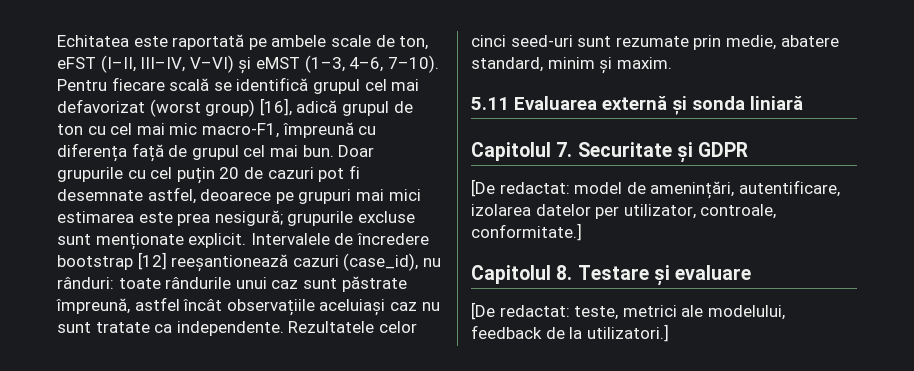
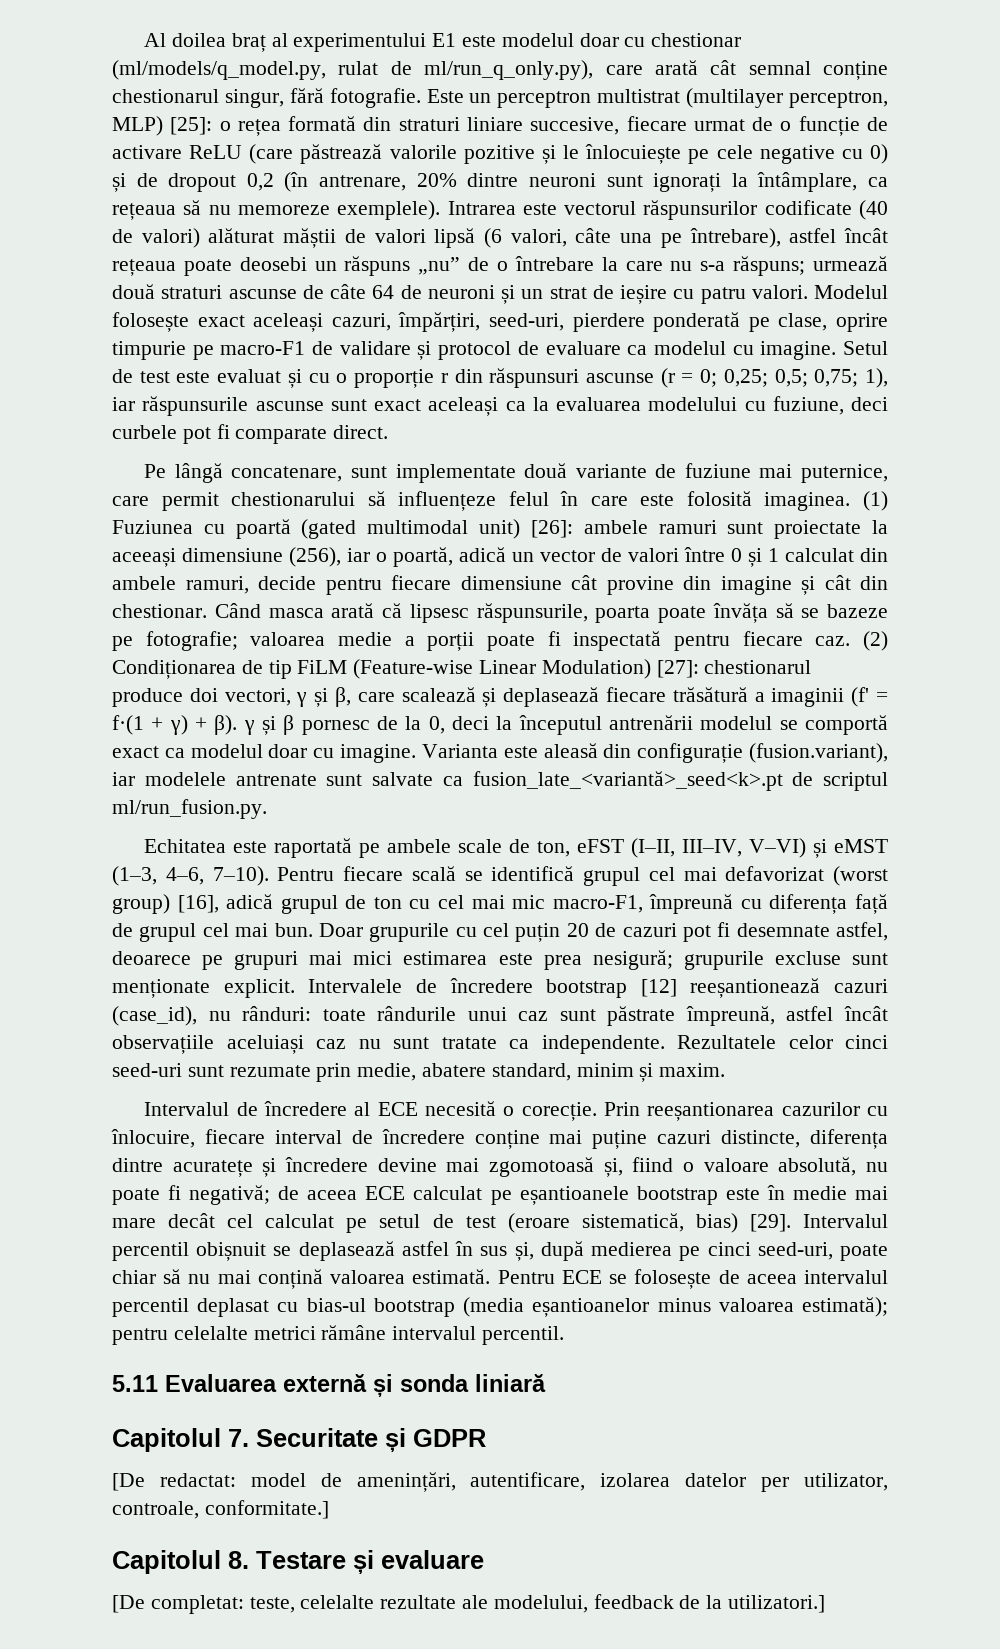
(57, 41) none -> [144,33,742,52] [112,60,888,80] [112,88,889,108] [112,116,889,136] [112,144,888,164] [112,172,889,192] [112,200,888,220] [112,228,888,248] [112,256,888,276] [112,284,888,304] [112,312,889,332] [112,341,889,360] [112,368,888,388] [112,396,888,416] [112,424,389,444] [144,463,888,483] [112,491,888,511] [112,519,889,539] [112,547,888,567] [112,575,888,595] [112,603,888,623] [112,631,888,651] [112,659,812,679] [112,687,888,707] [112,715,888,735] [112,743,888,763] [112,771,888,791] [112,799,267,819] Al doilea braț al experimentului E1 este modelul doar cu chestionar (ml/models/q_model.py, rulat de ml/run_q_only.py), care arată cât semnal conține chestionarul singur, fără fotografie. Este un perceptron multistrat (multilayer perceptron, MLP) [25]: o rețea formată din straturi liniare succesive, fiecare urmat de o funcție de activare ReLU (care păstrează valorile pozitive și le înlocuiește pe cele negative cu 0) și de dropout 0,2 (în antrenare, 20% dintre neuroni sunt ignorați la întâmplare, ca rețeaua să nu memoreze exemplele). Intrarea este vectorul răspunsurilor codificate (40 de valori) alăturat măștii de valori lipsă (6 valori, câte una pe întrebare), astfel încât rețeaua poate deosebi un răspuns „nu” de o întrebare la care nu s-a răspuns; urmează două straturi ascunse de câte 64 de neuroni și un strat de ieșire cu patru valori. Modelul folosește exact aceleași cazuri, împărțiri, seed-uri, pierdere ponderată pe clase, oprire timpurie pe macro-F1 de validare și protocol de evaluare ca modelul cu imagine. Setul de test este evaluat și cu o proporție r din răspunsuri ascunse (r = 0; 0,25; 0,5; 0,75; 1), iar răspunsurile ascunse sunt exact aceleași ca la evaluarea modelului cu fuziune, deci curbele pot fi comparate direct. // Pe lângă concatenare, sunt implementate două variante de fuziune mai puternice, care permit chestionarului să influențeze felul în care este folosită imaginea. (1) Fuziunea cu poartă (gated multimodal unit) [26]: ambele ramuri sunt proiectate la aceeași dimensiune (256), iar o poartă, adică un vector de valori între 0 și 1 calculat din ambele ramuri, decide pentru fiecare dimensiune cât provine din imagine și cât din chestionar. Când masca arată că lipsesc răspunsurile, poarta poate învăța să se bazeze pe fotografie; valoarea medie a porții poate fi inspectată pentru fiecare caz. (2) Condiționarea de tip FiLM (Feature-wise Linear Modulation) [27]: chestionarul produce doi vectori, γ și β, care scalează și deplasează fiecare trăsătură a imaginii (f' = f·(1 + γ) + β). γ și β pornesc de la 0, deci la începutul antrenării modelul se comportă exact ca modelul doar cu imagine. Varianta este aleasă din configurație (fusion.variant), iar modelele antrenate sunt salvate ca fusion_late_<variantă>_seed<k>.pt de scriptul ml/run_fusion.py. //
(672, 63) none -> [144,1101,889,1121] [111,1129,888,1149] [112,1157,888,1177] [112,1185,889,1205] [112,1213,888,1233] [112,1241,889,1261] [112,1269,889,1289] [112,1297,888,1317] [112,1325,565,1345] // Intervalul de încredere al ECE necesită o corecție. Prin reeșantionarea cazurilor cu înlocuire, fiecare interval de încredere conține mai puține cazuri distincte, diferența dintre acuratețe și încredere devine mai zgomotoasă și, fiind o valoare absolută, nu poate fi negativă; de aceea ECE calculat pe eșantioanele bootstrap este în medie mai mare decât cel calculat pe setul de test (eroare sistematică, bias) [29]. Intervalul percentil obișnuit se deplasează astfel în sus și, după medierea pe cinci seed-uri, poate chiar să nu mai conțină valoarea estimată. Pentru ECE se folosește de aceea intervalul percentil deplasat cu bias-ul bootstrap (media eșantioanelor minus valoarea estimată); pentru celelalte metrici rămâne intervalul percentil.
[499,305,677,320] redactat: teste, metrici -> [150,1595,457,1614] completat: teste, celelalte rezultate

